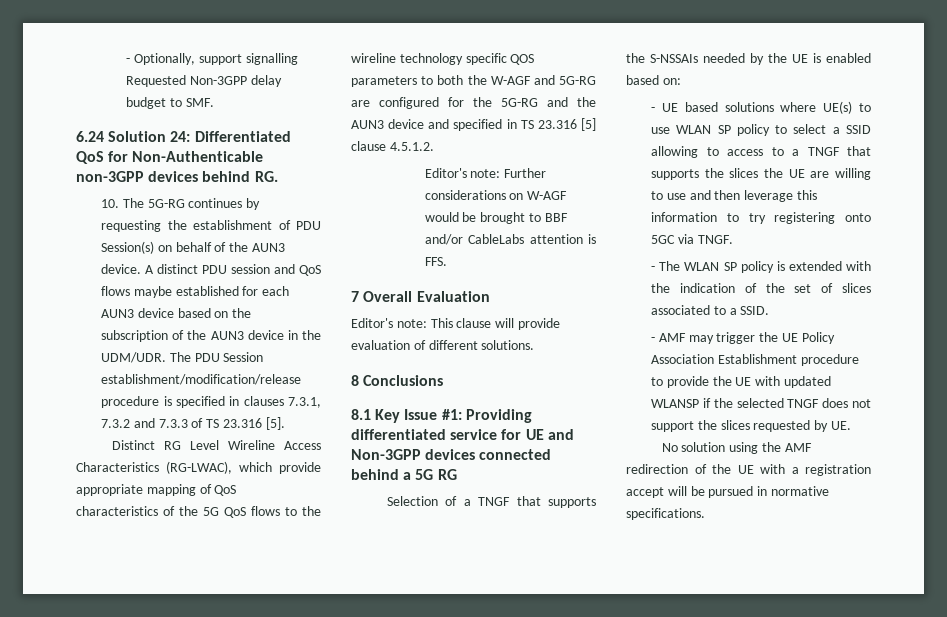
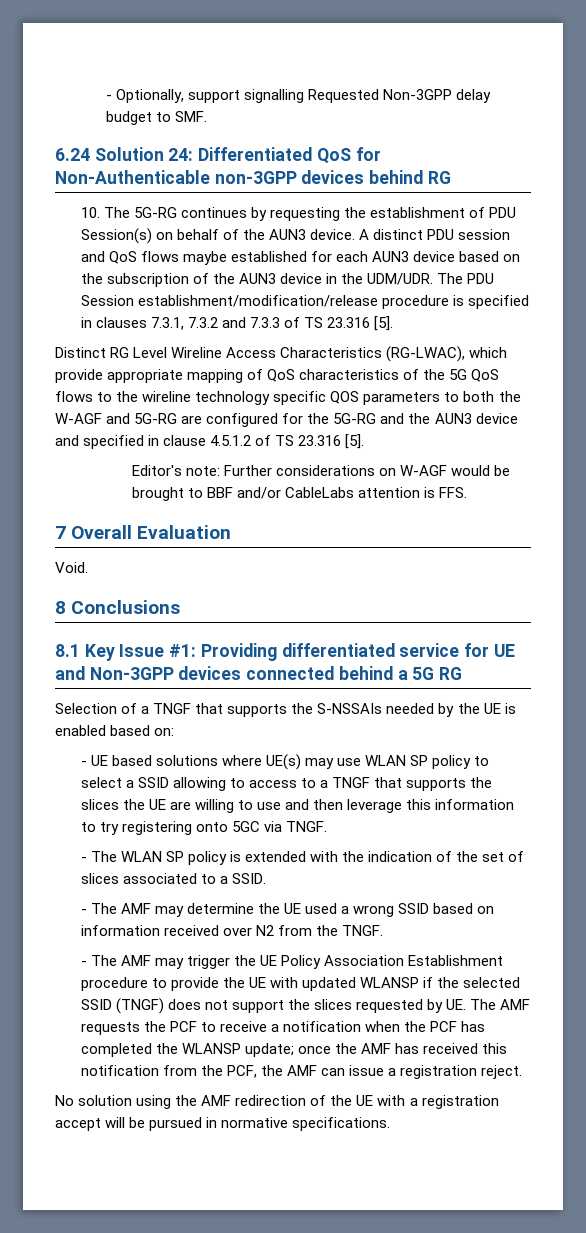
[254,171,278,182] RG. -> [427,171,451,184] RG
[520,118,596,131] [351,141,434,151] TS 23.316 [5] clause 4.5.1.2. -> [163,434,365,449] clause 4.5.1.2 of TS 23.316 [5].
[351,318,560,330] [351,340,535,350] Editor's note: This clause will provide evaluation of different solutions. -> [55,562,88,573] Void.
[859,103,871,112] to -> [304,758,334,769] may
(656, 339) none -> [90,903,495,917] [80,925,383,936] [80,955,117,966] The AMF may determine the UE used a wrong SSID based on information received over N2 from the TNGF. // - The
[787,399,820,408] TNGF -> [80,998,164,1014] SSID (TNGF)
(852, 425) none -> [470,999,531,1010] [80,1021,486,1035] [80,1043,507,1057] [80,1065,523,1079] The AMF requests the PCF to receive a notification when the PCF has completed the WLANSP update; once the AMF has received this notification from the PCF, the AMF can issue a registration reject.

